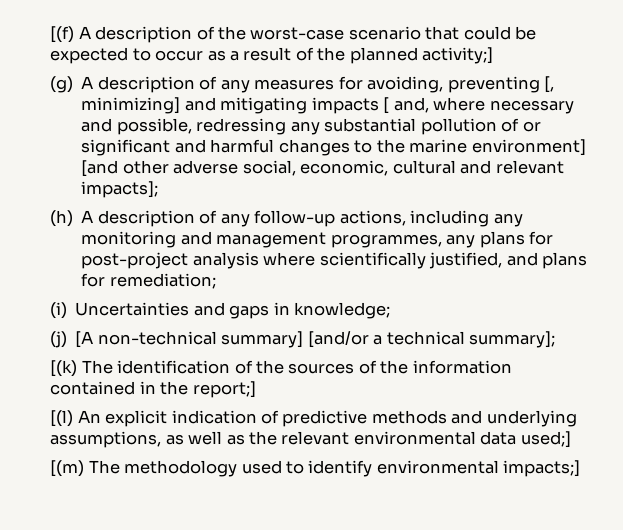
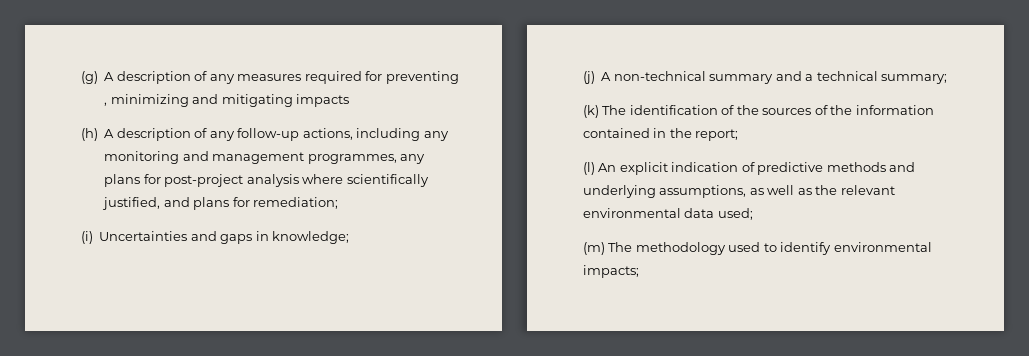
[50,26,537,43] [50,47,494,64] [(f) A description of the worst-case scenario that could be expected to occur as a result of the planned activity;] // -> (80, 77) none
[338,76,555,93] [81,97,574,114] [81,118,541,135] [81,139,586,156] [81,160,564,177] [81,181,159,198] for avoiding, preventing [, minimizing] and mitigating impacts [ and, where necessary and possible, redressing any substantial pollution of or significant and harmful changes to the marine environment] [and other adverse social, economic, cultural and relevant impacts]; -> [304,71,459,84] [104,94,350,107] required for preventing , minimizing and mitigating impacts
[75,331,556,348] [50,360,78,377] [A non-technical summary] [and/or a technical summary]; // [(k) -> [601,71,948,84] [582,105,599,118] A non-technical summary and a technical summary; // (k)
[192,381,256,398] [50,410,74,427] report;] // [(l) -> [695,129,739,141] [582,162,595,175] report; // (l)
[520,431,571,448] [50,460,85,477] used;] // [(m) -> [717,208,753,220] [582,242,605,255] used; // (m)
[503,460,581,477] impacts;] -> [582,265,639,278] impacts;

